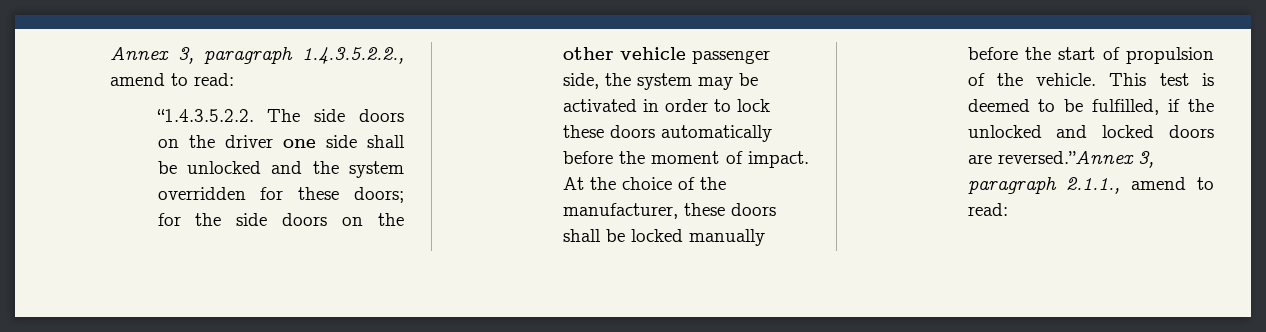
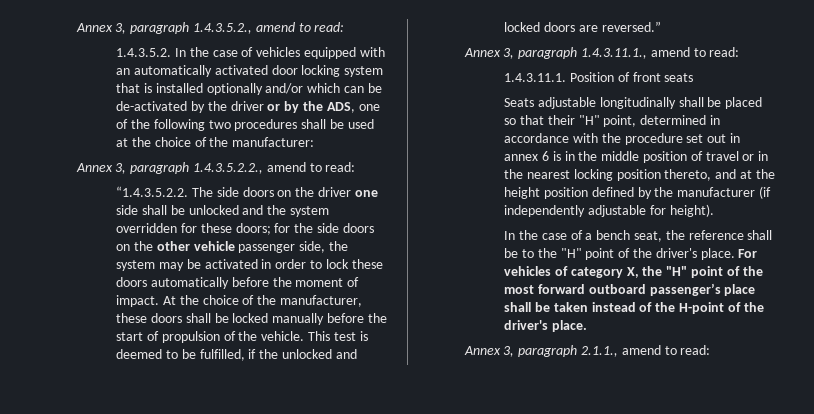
[109,47,294,64] Annex 3, paragraph -> [75,22,345,34] [116,47,385,59] [116,65,384,77] [116,83,382,95] [116,101,380,113] [116,119,374,131] [116,137,315,147] [75,162,190,174] Annex 3, paragraph 1.4.3.5.2., amend to read: // 1.4.3.5.2. In the case of vehicles equipped with an automatically activated door locking system that is installed optionally and/or which can be de-activated by the driver or by the ADS, one of the following two procedures shall be used at the choice of the manufacturer: // Annex 3, paragraph
[997,151,1134,165] reversed.”Annex -> [601,21,661,32] [463,47,740,59] [504,72,694,82] [504,97,763,109] [504,115,720,127] [504,133,740,145] [504,151,769,163] [504,169,775,181] [504,186,771,199] [504,204,714,217] [504,230,773,242] [504,248,758,260] [504,266,763,278] [504,283,756,296] [504,302,764,314] [504,320,588,332] [463,346,501,355] reversed.” // Annex 3, paragraph 1.4.3.11.1., amend to read: // 1.4.3.11.1. Position of front seats // Seats adjustable longitudinally shall be placed so that their "H" point, determined in accordance with the procedure set out in annex 6 is in the middle position of travel or in the nearest locking position thereto, and at the height position defined by the manufacturer (if independently adjustable for height). // In the case of a bench seat, the reference shall be to the "H" point of the driver's place. For vehicles of category X, the "H" point of the most forward outboard passenger’s place shall be taken instead of the H-point of the driver's place. // Annex

